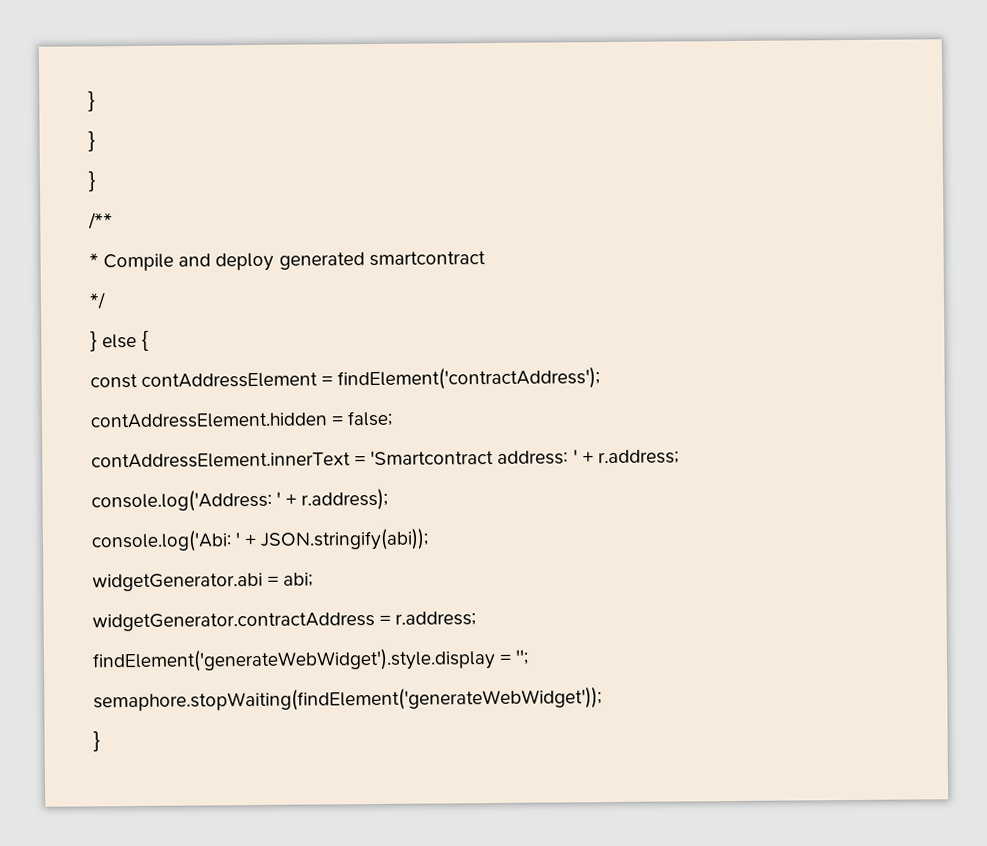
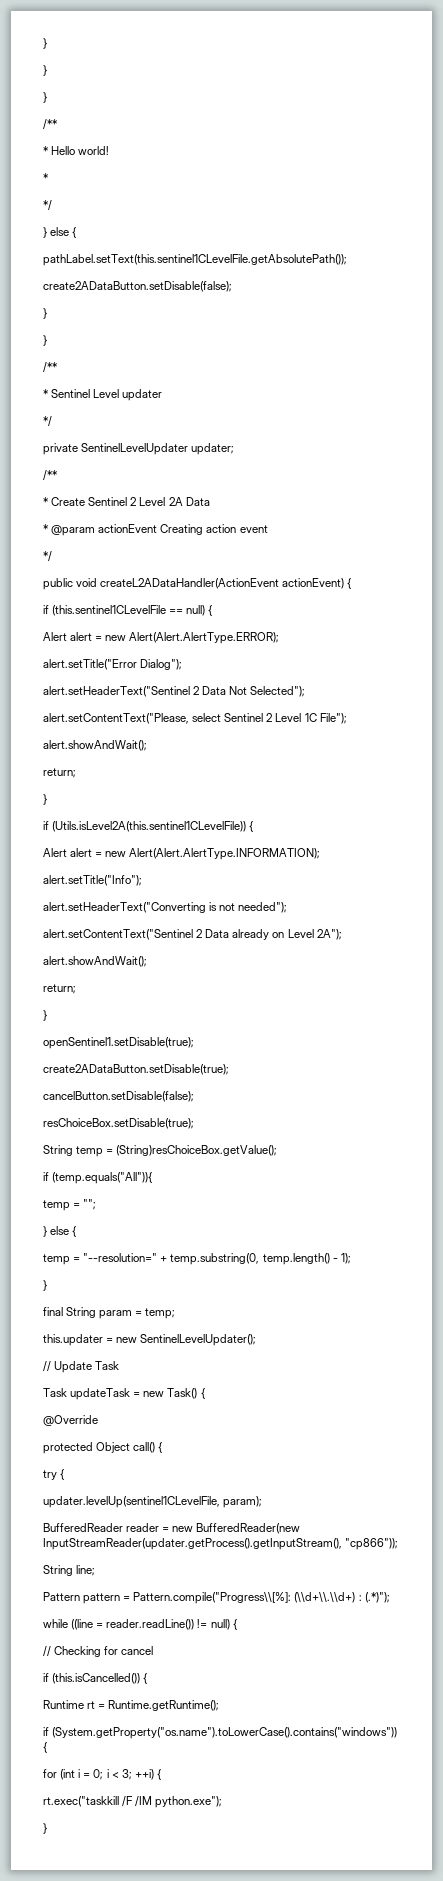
[103,251,486,272] Compile and deploy generated smartcontract -> [51,146,110,155] [43,173,48,182] Hello world! // *
[90,367,601,391] [90,410,394,429] [91,449,679,469] [91,488,389,513] [91,528,430,553] [92,572,314,592] [92,611,477,632] [92,647,530,673] [93,687,602,713] const contAddressElement = findElement('contractAddress'); // contAddressElement.hidden = false; // contAddressElement.innerText = 'Smartcontract address: ' + r.address; // console.log('Address: ' + r.address); // console.log('Abi: ' + JSON.stringify(abi)); // widgetGenerator.abi = abi; // widgetGenerator.contractAddress = r.address; // findElement('generateWebWidget').style.display = ''; // semaphore.stopWaiting(findElement('generateWebWidget')); -> [43,254,347,266] [43,281,232,292] [43,308,47,319] [43,335,47,346] [43,362,57,373] [43,389,163,401] [43,416,52,427] [43,443,235,455] [43,470,57,481] [43,497,210,506] [43,524,268,536] [43,551,52,562] [43,578,352,590] [43,605,213,616] [43,632,280,644] [43,659,183,670] [43,686,306,697] [43,713,347,724] [43,740,147,751] [43,768,76,778] [43,794,47,805] [43,821,254,832] [43,848,321,860] [43,875,142,886] [43,902,288,913] [43,929,342,940] [43,956,147,967] [43,984,76,994] [43,1010,47,1021] [43,1037,194,1049] [43,1064,229,1075] [43,1091,194,1102] [43,1118,194,1129] [43,1145,278,1157] [43,1172,153,1184] [43,1199,97,1211] [43,1226,77,1237] [43,1253,351,1265] [43,1280,47,1291] [43,1307,176,1319] [43,1334,257,1346] [43,1361,120,1373] [43,1388,205,1400] [43,1415,98,1426] [43,1442,163,1454] [43,1469,65,1480] [43,1496,263,1508] [43,1523,301,1534] [43,1538,399,1550] [43,1565,96,1576] [43,1592,390,1604] [43,1619,237,1630] [43,1646,154,1657] [43,1673,148,1684] [43,1700,220,1711] [43,1727,398,1739] [43,1742,47,1753] [43,1769,161,1780] [43,1796,223,1808] pathLabel.setText(this.sentinel1CLevelFile.getAbsolutePath()); // create2ADataButton.setDisable(false); // } // } // /** // * Sentinel Level updater // */ // private SentinelLevelUpdater updater; // /** // * Create Sentinel 2 Level 2A Data // * @param actionEvent Creating action event // */ // public void createL2ADataHandler(ActionEvent actionEvent) { // if (this.sentinel1CLevelFile == null) { // Alert alert = new Alert(Alert.AlertType.ERROR); // alert.setTitle("Error Dialog"); // alert.setHeaderText("Sentinel 2 Data Not Selected"); // alert.setContentText("Please, select Sentinel 2 Level 1C File"); // alert.showAndWait(); // return; // } // if (Utils.isLevel2A(this.sentinel1CLevelFile)) { // Alert alert = new Alert(Alert.AlertType.INFORMATION); // alert.setTitle("Info"); // alert.setHeaderText("Converting is not needed"); // alert.setContentText("Sentinel 2 Data already on Level 2A"); // alert.showAndWait(); // return; // } // openSentinel1.setDisable(true); // create2ADataButton.setDisable(true); // cancelButton.setDisable(false); // resChoiceBox.setDisable(true); // String temp = (String)resChoiceBox.getValue(); // if (temp.equals("All")){ // temp = ""; // } else { // temp = "--resolution=" + temp.substring(0, temp.length() - 1); // } // final String param = temp; // this.updater = new SentinelLevelUpdater(); // // Update Task // Task updateTask = new Task() { // @Override // protected Object call() { // try { // updater.levelUp(sentinel1CLevelFile, param); // BufferedReader reader = new BufferedReader(new InputStreamReader(updater.getProcess().getInputStream(), "cp866")); // String line; // Pattern pattern = Pattern.compile("Progress\\[%]: (\\d+\\.\\d+) : (.*)"); // while ((line = reader.readLine()) != null) { // // Checking for cancel // if (this.isCancelled()) { // Runtime rt = Runtime.getRuntime(); // if (System.getProperty("os.name").toLowerCase().contains("windows")) { // for (int i = 0; i < 3; ++i) { // rt.exec("taskkill /F /IM python.exe");

